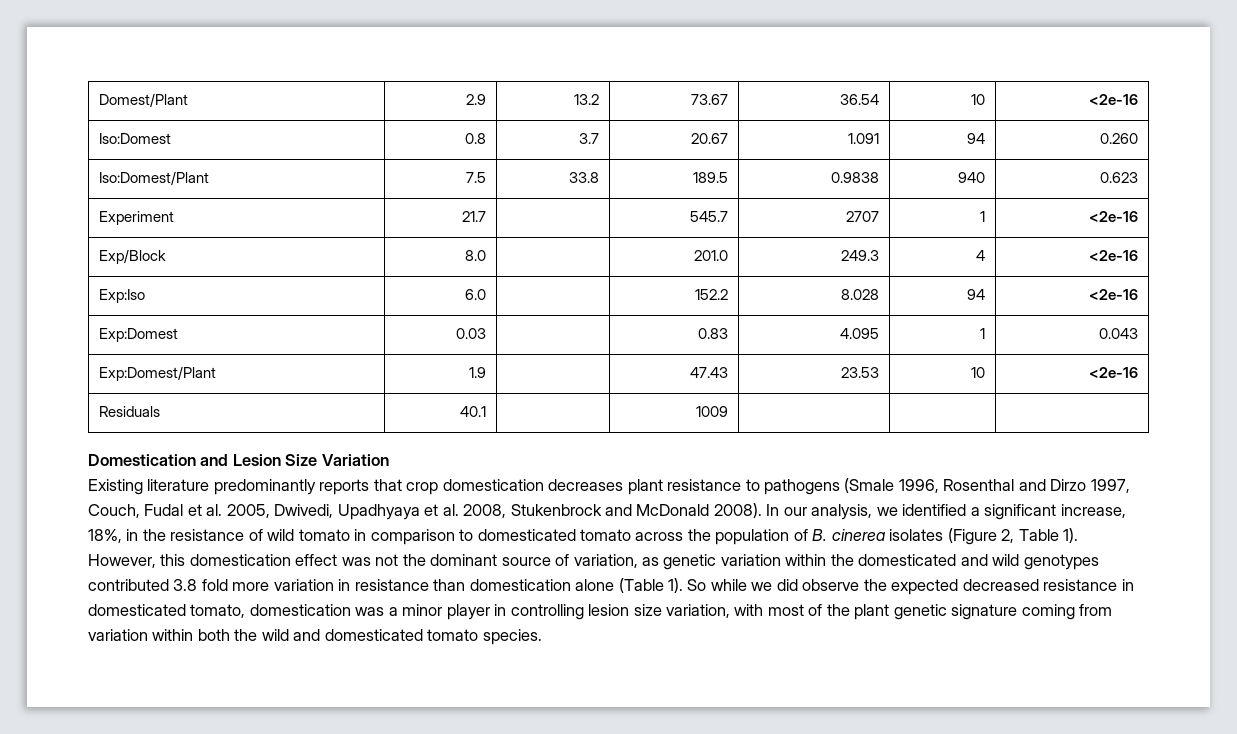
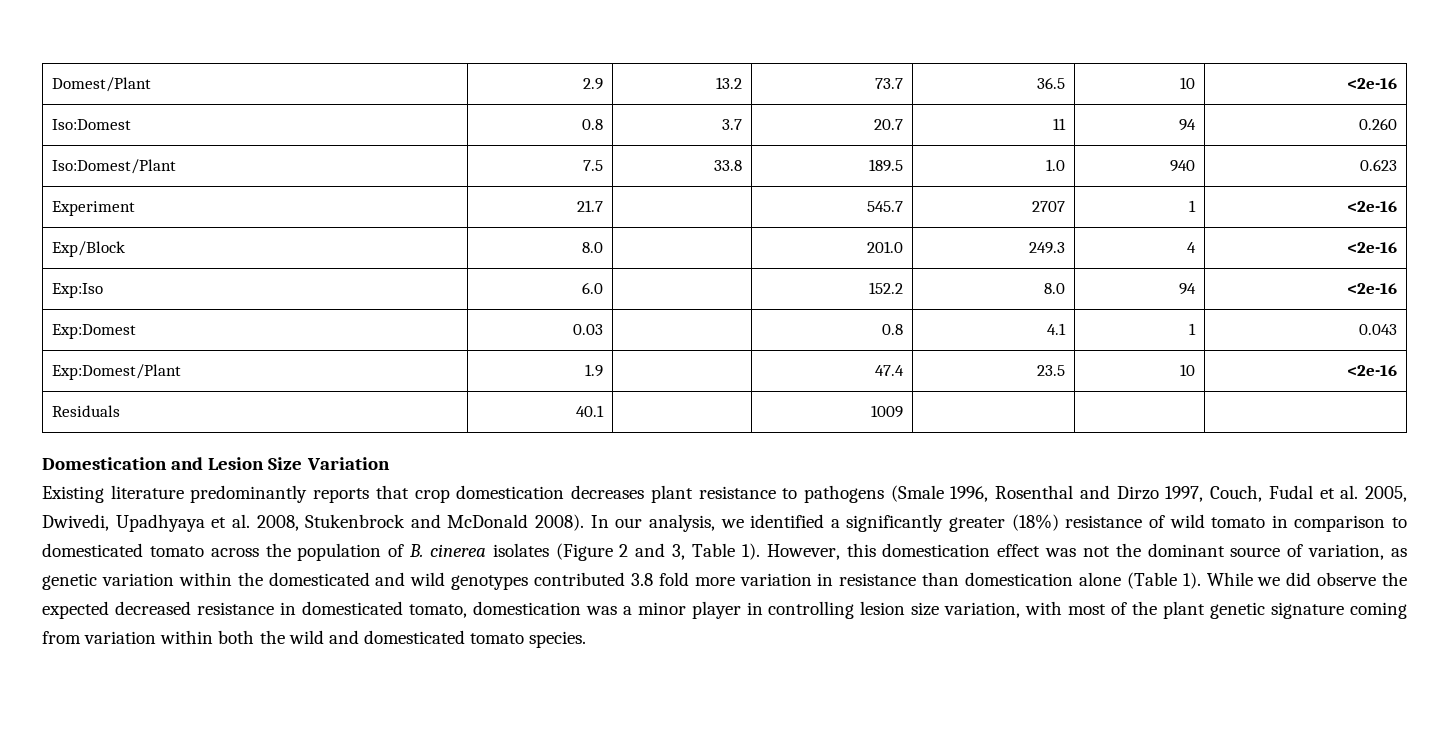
[690,94,728,105] [839,94,879,105] 73.67 | 36.54 -> [875,78,904,89] [1037,77,1066,89] 73.7 | 36.5
[690,133,728,144] [847,133,879,144] 20.67 | 1.091 -> [874,119,904,130] [1053,118,1067,130] 20.7 | 11
[830,172,879,183] 0.9838 -> [1046,159,1066,171] 1.0
[840,289,879,300] 8.028 -> [1044,283,1066,294] 8.0
[697,328,728,339] [839,328,879,339] 0.83 | 4.095 -> [882,324,904,335] [1047,323,1067,335] 0.8 | 4.1
[689,367,728,378] [840,367,879,378] 47.43 | 23.53 -> [875,365,905,376] [1037,365,1066,376] 47.4 | 23.5
[984,504,1126,520] [88,529,166,543] significant increase, 18%, in the -> [846,514,1059,532] significantly greater (18%)
[1001,529,1015,543] 2, -> [619,543,686,560] 2 and 3,
[687,579,747,591] So while -> [1206,572,1253,586] While

